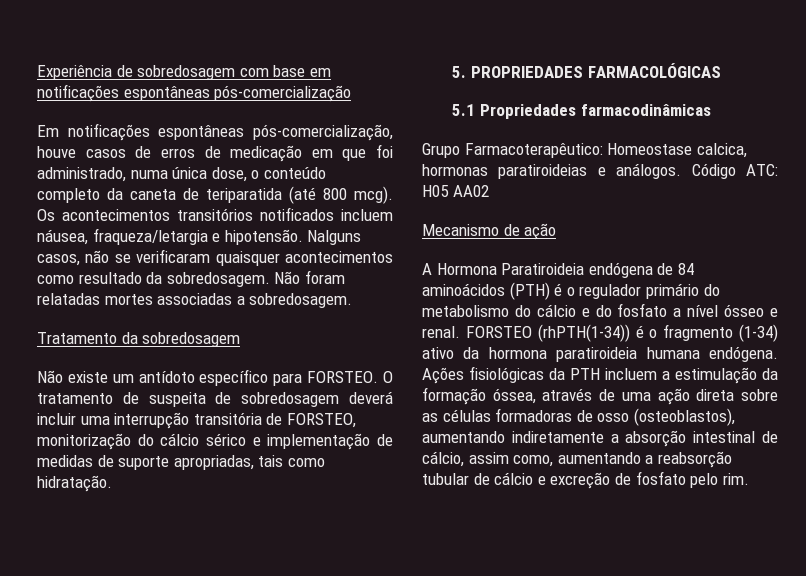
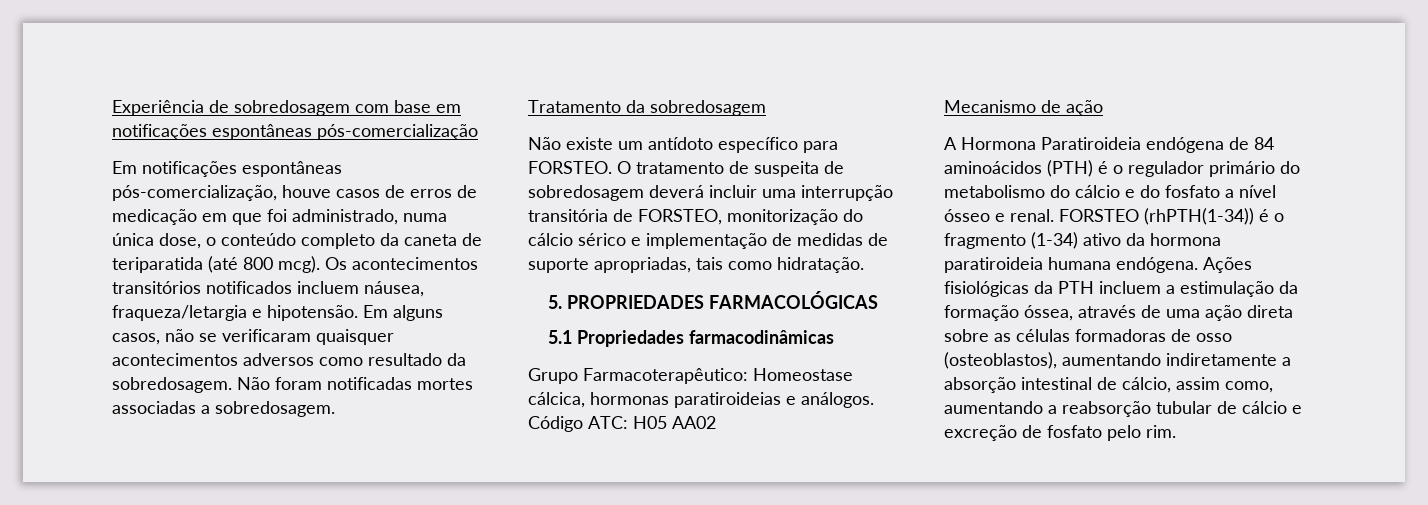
[307,230,362,245] Nalguns -> [363,305,443,321] Em alguns
(393, 257) none -> [243,353,314,366] adversos
[37,293,100,305] relatadas -> [327,377,412,390] notificadas
[696,143,747,158] calcica, -> [528,392,585,408] cálcica,

